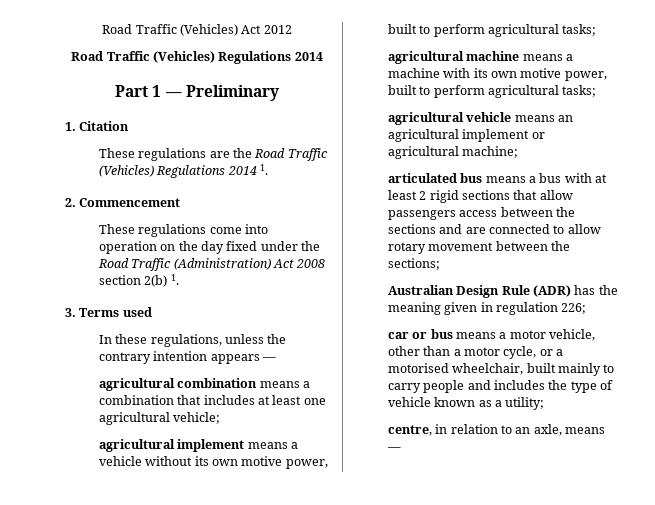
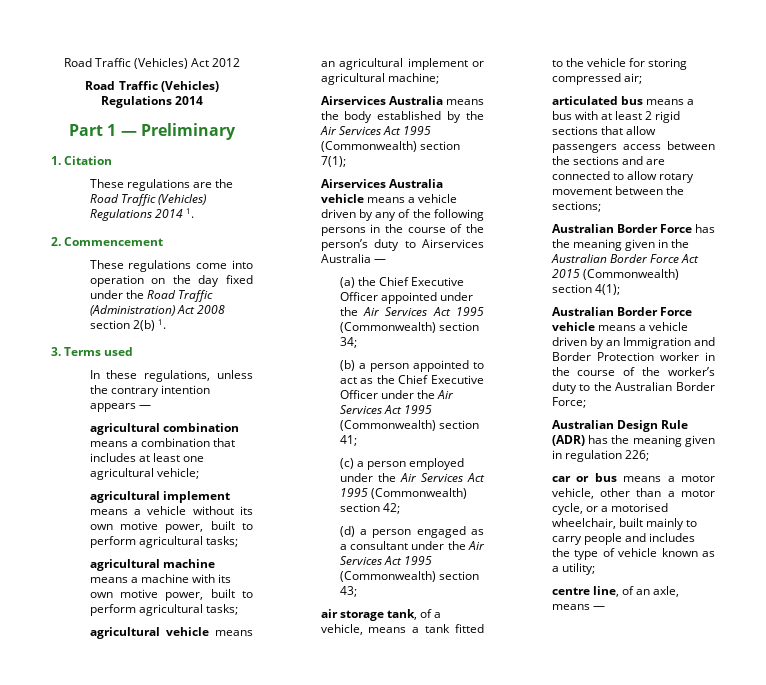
(519, 152) none -> [320,96,484,105] [320,111,484,123] [319,126,431,135] [320,141,460,152] [320,156,346,167] [320,179,443,188] [320,194,457,203] [320,209,484,221] [320,224,484,236] [320,239,484,251] [320,254,386,263] [339,277,465,288] [339,292,473,304] [339,307,484,316] [339,322,479,333] [339,337,357,348] [339,360,484,372] [339,375,484,384] [339,390,455,399] [339,405,432,414] [339,420,479,431] [339,435,357,446] [339,458,465,470] [339,473,485,482] [339,488,467,499] [339,503,400,514] [339,526,484,538] [339,541,485,550] [339,556,432,565] [339,571,479,582] [339,586,357,597] [320,609,441,621] [320,624,484,635] [551,58,687,70] [551,73,642,85] // Airservices Australia means the body established by the Air Services Act 1995 (Commonwealth) section 7(1); // Airservices Australia vehicle means a vehicle driven by any of the following persons in the course of the person’s duty to Airservices Australia — // (a) the Chief Executive Officer appointed under the Air Services Act 1995 (Commonwealth) section 34; // (b) a person appointed to act as the Chief Executive Officer under the Air Services Act 1995 (Commonwealth) section 41; // (c) a person employed under the Air Services Act 1995 (Commonwealth) section 42; // (d) a person engaged as a consultant under the Air Services Act 1995 (Commonwealth) section 43; // air storage tank, of a vehicle, means a tank fitted to the vehicle for storing compressed air;
(440, 264) none -> [551,224,715,233] [551,239,689,251] [550,254,699,263] [551,269,679,280] [551,284,620,295] [551,307,692,316] [551,322,688,331] [551,337,715,349] [551,352,715,361] [551,367,715,376] [551,382,715,394] [551,397,586,408] // Australian Border Force has the meaning given in the Australian Border Force Act 2015 (Commonwealth) section 4(1); // Australian Border Force vehicle means a vehicle driven by an Immigration and Border Protection worker in the course of the worker’s duty to the Australian Border Force;
[387,424,513,436] centre, in relation to -> [551,586,634,597] centre line, of

